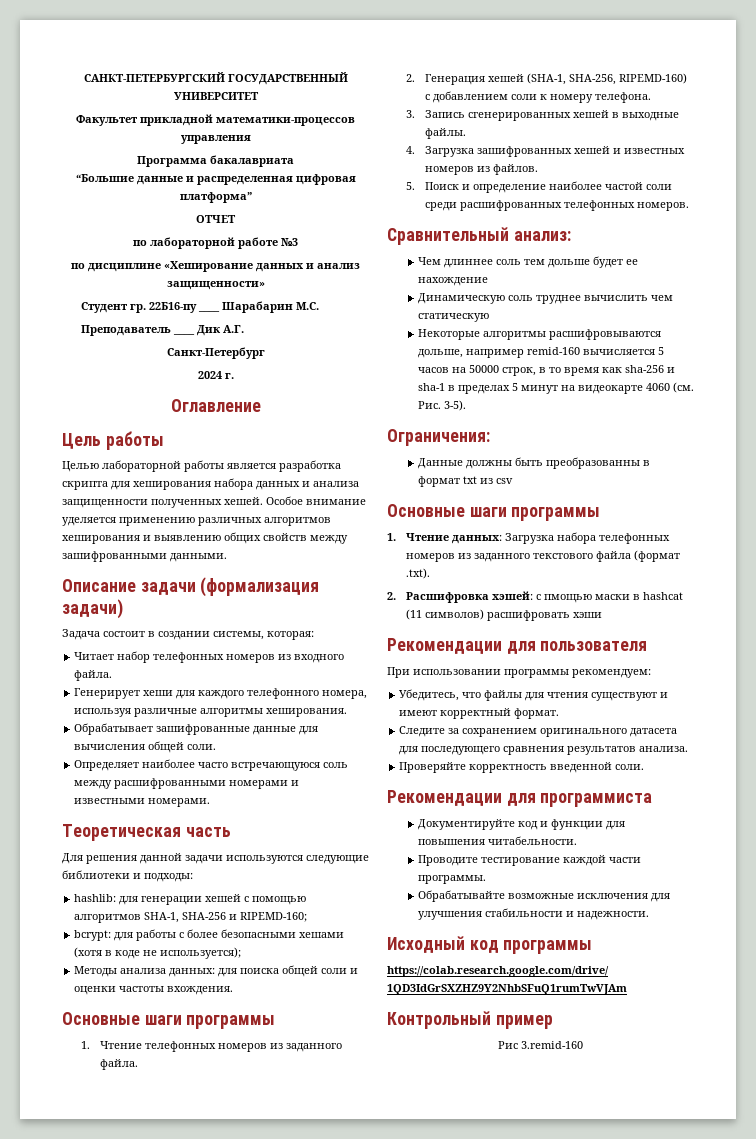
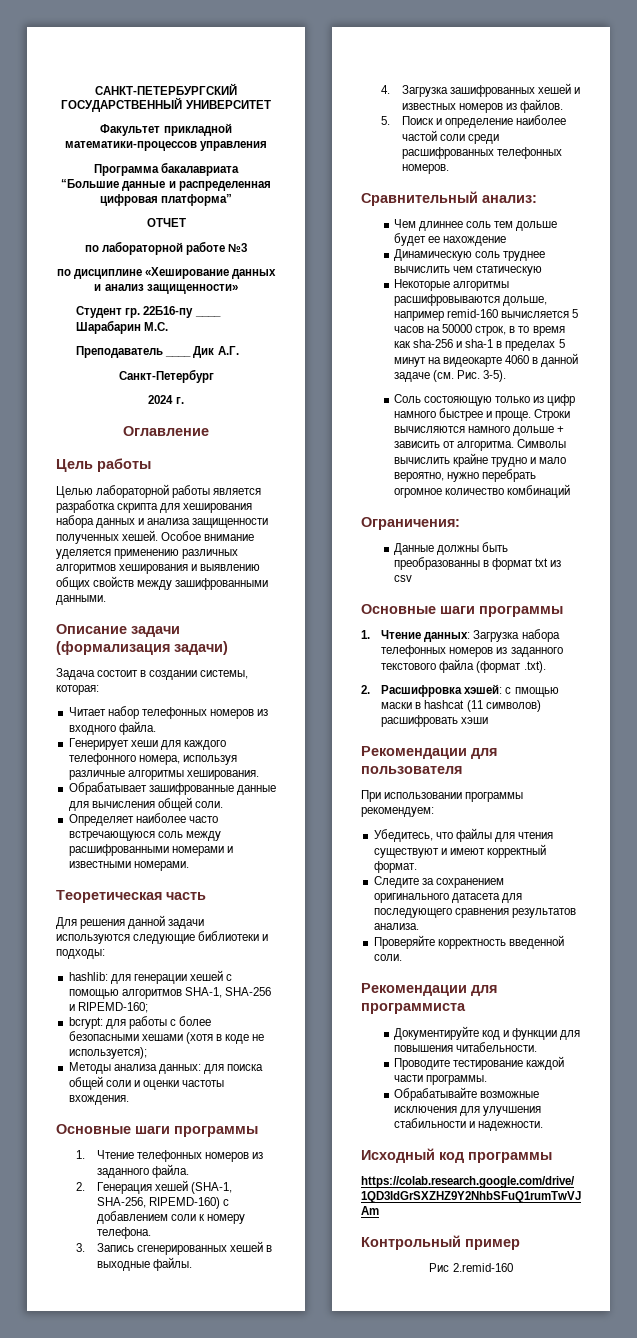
(670, 387) none -> [532,353,579,367] [393,372,430,382] в данной задаче
(466, 405) none -> [393,394,576,406] [393,408,571,421] [393,426,565,436] [393,439,567,451] [393,453,567,467] [393,469,537,482] [393,484,571,498] // Соль состояющую только из цифр намного быстрее и проще. Строки вычисляются намного дольше + зависить от алгоритма. Символы вычислить крайне трудно и мало вероятно, нужно перебрать огромное количество комбинаций
[521,1041,583,1049] 3.remid-160 -> [452,1263,513,1272] 2.remid-160

